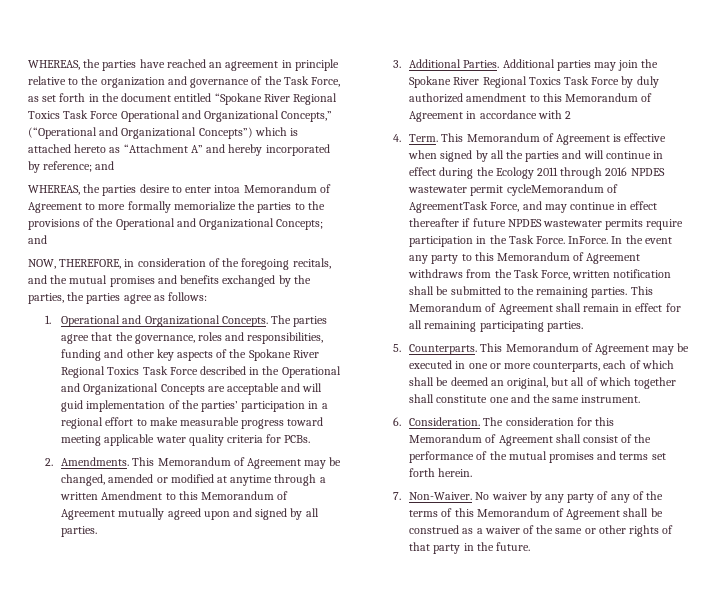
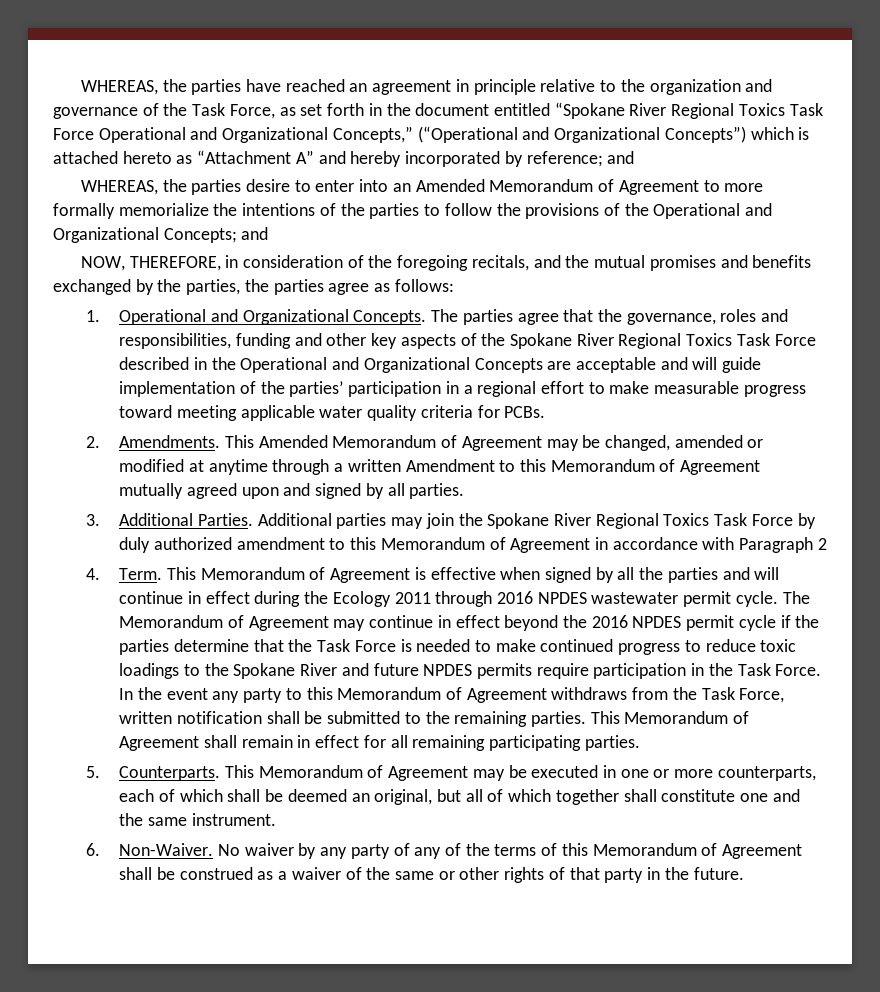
[214,185,241,193] intoa -> [359,179,485,192] into an Amended
(256, 205) none -> [242,203,365,216] intentions of the
(305, 206) none -> [444,203,492,216] follow
[61,400,84,412] guid -> [722,357,762,373] guide
(155, 461) none -> [258,435,328,448] Amended
(562, 114) none -> [739,537,814,553] Paragraph
[506,184,618,196] [409,201,658,213] [409,218,471,227] cycleMemorandum of AgreementTask Force, and may continue in effect thereafter if -> [735,591,810,607] [119,615,820,631] [119,639,797,655] [119,663,369,679] cycle. The Memorandum of Agreement may continue in effect beyond the 2016 NPDES permit cycle if the parties determine that the Task Force is needed to make continued progress to reduce toxic loadings to the Spokane River and
[542,220,602,227] wastewater -> (473, 670) none
[568,236,609,244] InForce. -> (822, 670) none
[409,417,614,426] [409,434,652,446] [409,451,666,463] [409,468,473,477] [392,492,401,500] Consideration. The consideration for this Memorandum of Agreement shall consist of the performance of the mutual promises and terms set forth herein. // 7. -> (101, 849) none

